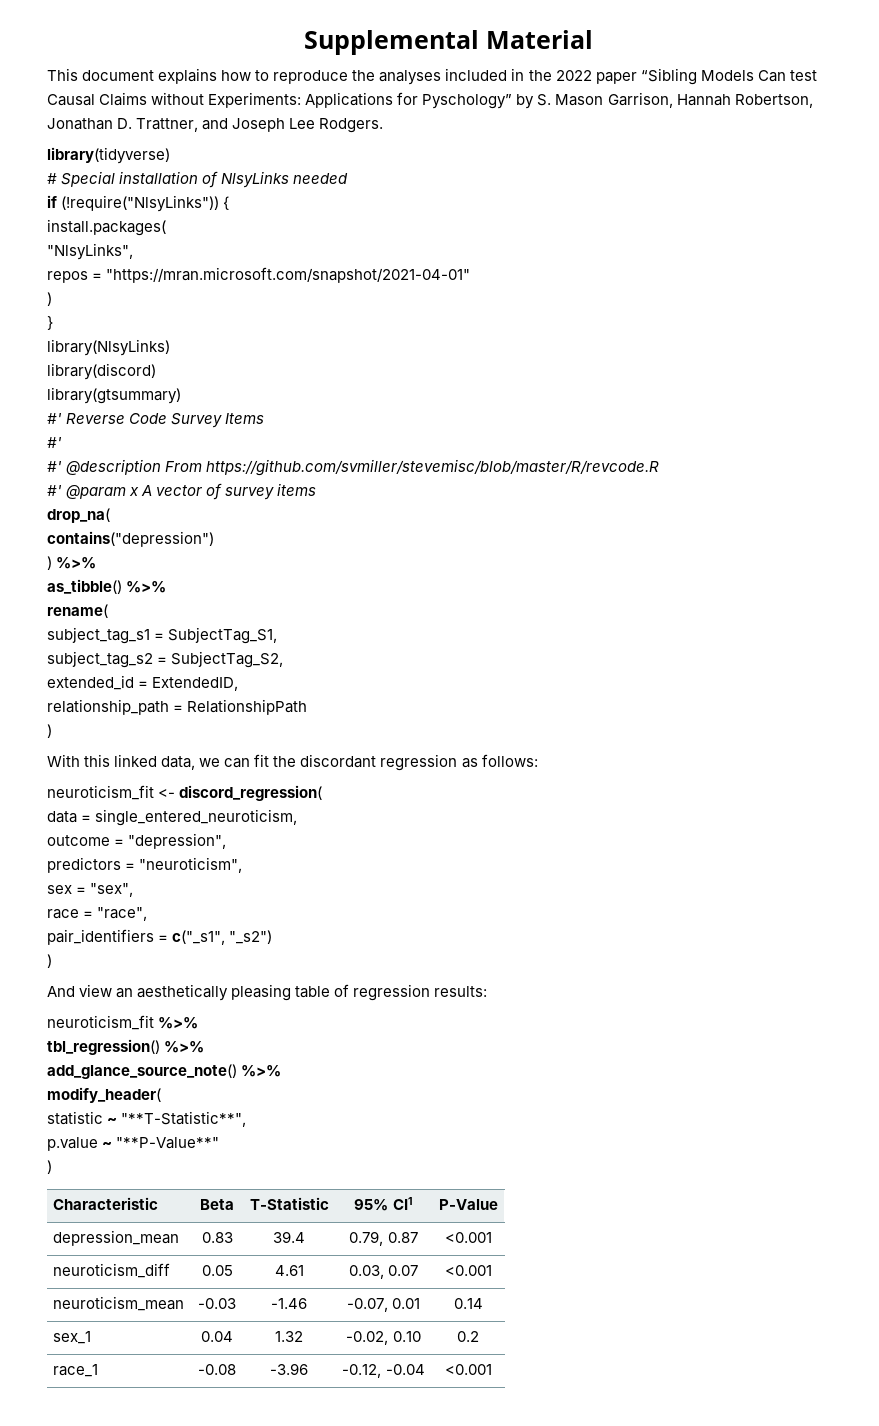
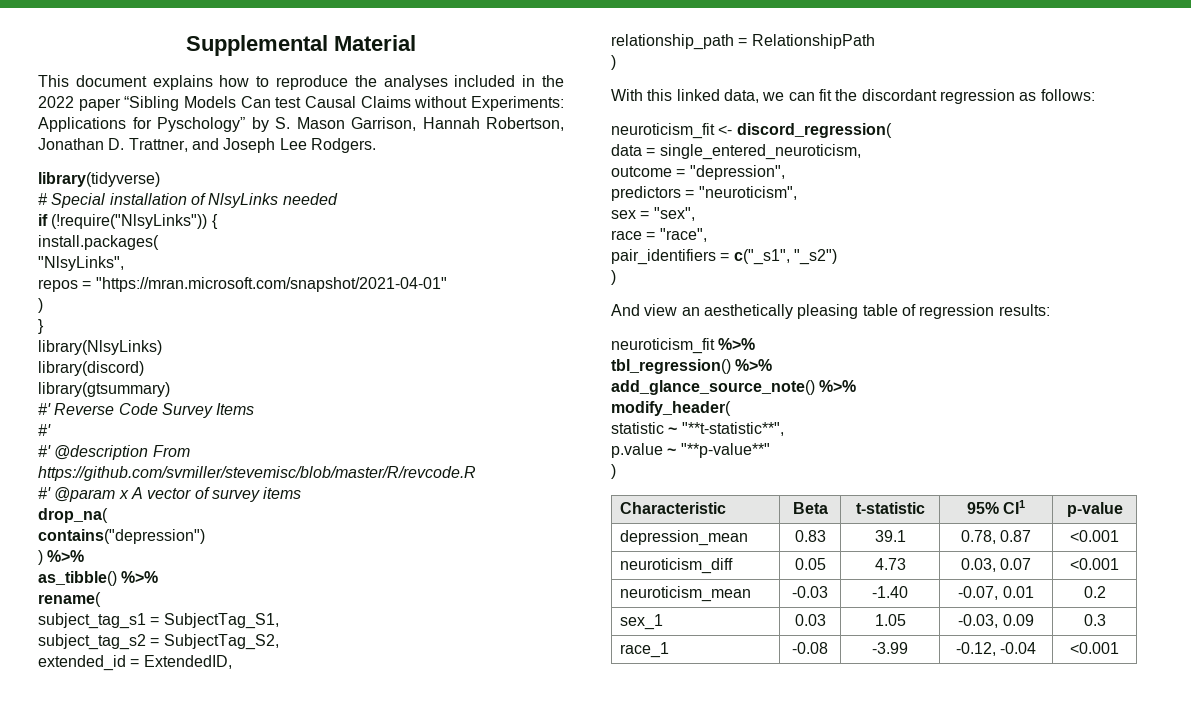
[121,1111,247,1127] "**T-Statistic**", -> [681,422,784,436] "**t-statistic**",
[116,1137,220,1149] "**P-Value**" -> [680,443,770,458] "**p-value**"
[249,1197,329,1210] T-Statistic -> [855,502,925,514] t-statistic
[438,1199,498,1210] P-Value -> [1066,502,1123,517] p-value
[273,1231,305,1243] [349,1231,384,1246] 39.4 | 0.79, -> [874,530,906,542] [960,530,996,544] 39.1 | 0.78,
[274,1265,304,1276] 4.61 -> [874,558,906,570] 4.73
[271,1298,307,1309] -1.46 -> [872,586,908,598] -1.40
[453,1298,483,1309] 0.14 -> [1083,586,1106,598] 0.2
[201,1331,233,1342] [275,1331,303,1342] [346,1331,421,1345] [457,1331,479,1342] 0.04 | 1.32 | -0.02, 0.10 | 0.2 -> [794,614,826,626] [874,614,906,626] [958,614,1034,628] [1083,614,1106,626] 0.03 | 1.05 | -0.03, 0.09 | 0.3
[270,1363,308,1375] -3.96 -> [872,642,908,654] -3.99

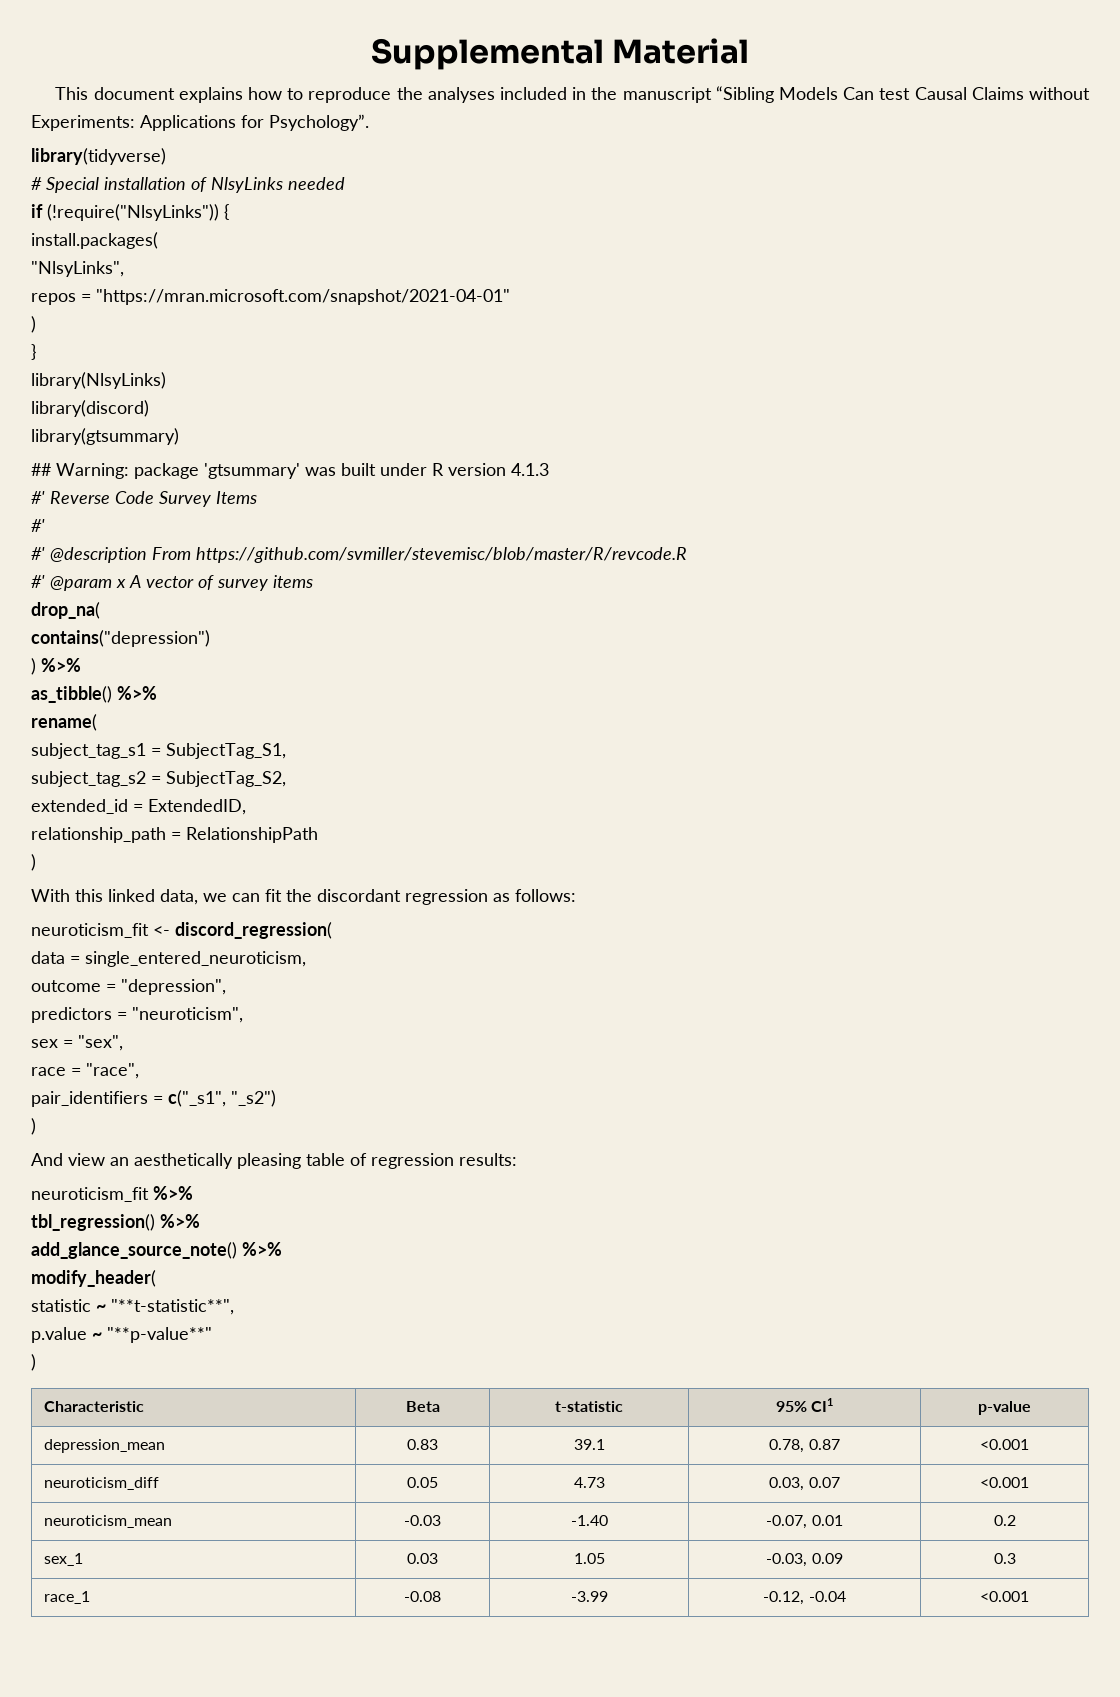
[38,96,121,111] 2022 paper -> [622,87,712,103] manuscript
[157,117,564,132] [38,138,376,153] Pyschology” by S. Mason Garrison, Hannah Robertson, Jonathan D. Trattner, and Joseph Lee Rodgers. -> [269,114,369,131] Psychology”.
(170, 389) none -> [31,463,549,479] // ## Warning: package 'gtsummary' was built under R version 4.1.3

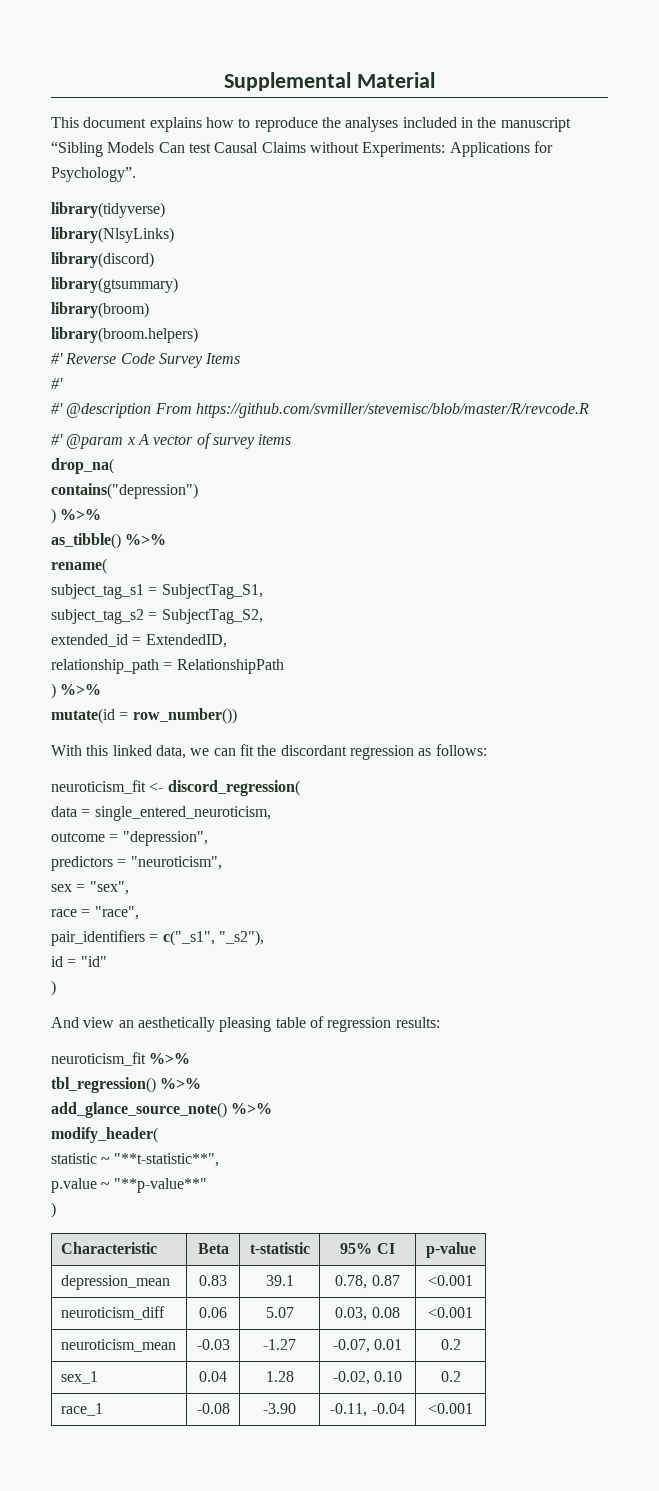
[31,177,345,193] [31,204,229,221] [31,232,158,249] [31,261,124,277] [31,289,510,305] [31,316,36,333] [31,344,36,360] [31,372,166,389] [31,400,149,417] [31,428,179,445] [31,463,549,479] # Special installation of NlsyLinks needed // if (!require("NlsyLinks")) { // install.packages( // "NlsyLinks", // repos = "https://mran.microsoft.com/snapshot/2021-04-01" // ) // } // library(NlsyLinks) // library(discord) // library(gtsummary) // ## Warning: package 'gtsummary' was built under R version 4.1.3 -> [51,227,174,243] [51,252,154,268] [51,277,178,293] [51,302,149,318] [51,327,198,343] library(NlsyLinks) // library(discord) // library(gtsummary) // library(broom) // library(broom.helpers)
(36, 862) none -> [60,684,102,695] [51,708,237,724] %>% // mutate(id = row_number())
[231,1090,276,1107] "_s2") -> [218,930,264,946] [51,956,107,967] "_s2"), // id = "id"
[811,1398,834,1412] CI1 -> [376,1243,395,1254] CI
[407,1477,438,1488] [573,1477,605,1488] 0.05 | 4.73 -> [199,1307,227,1318] [265,1307,294,1318] 0.06 | 5.07
[808,1477,840,1488] 0.07 -> [371,1307,400,1318] 0.08
[570,1515,608,1526] -1.40 -> [263,1339,296,1350] -1.27
[407,1553,438,1564] [573,1553,605,1564] [766,1553,843,1567] [993,1553,1016,1564] 0.03 | 1.05 | -0.03, 0.09 | 0.3 -> [199,1371,227,1382] [265,1371,294,1382] [332,1371,403,1385] [440,1371,461,1382] 0.04 | 1.28 | -0.02, 0.10 | 0.2
[570,1591,608,1602] [763,1591,805,1605] -3.99 | -0.12, -> [263,1403,296,1414] [330,1403,368,1417] -3.90 | -0.11,

